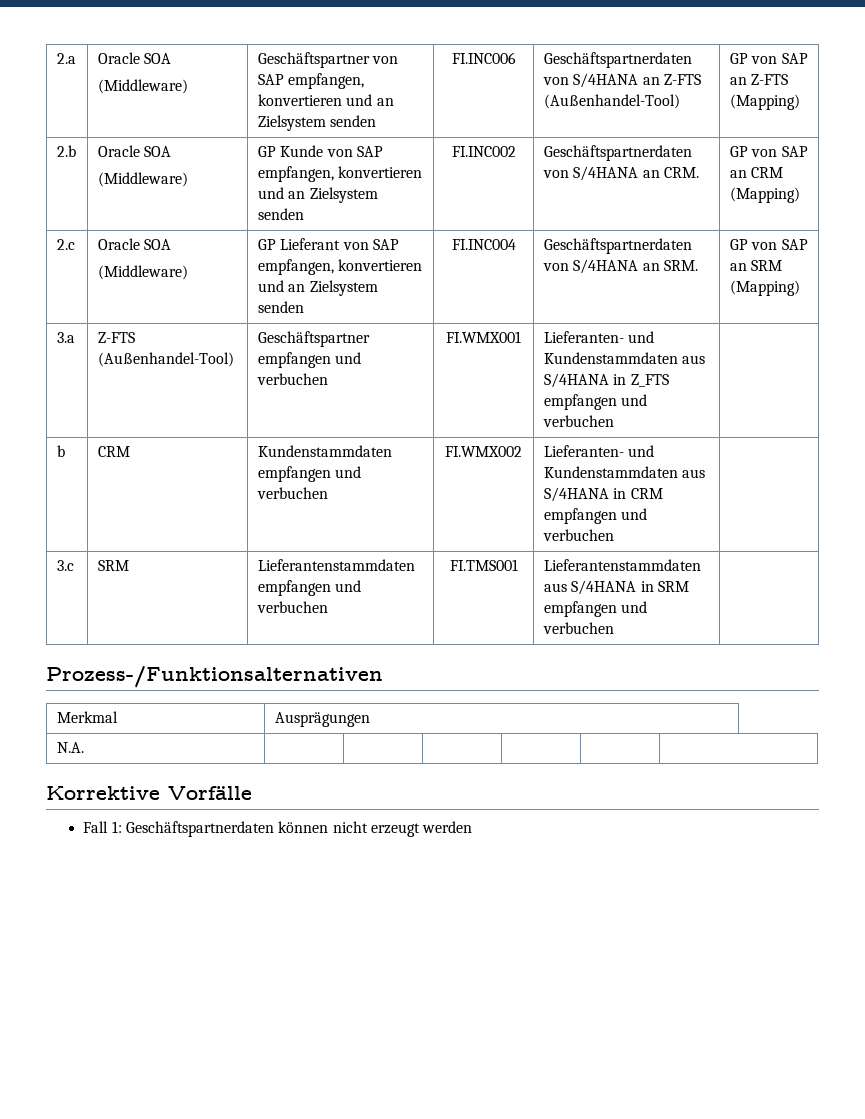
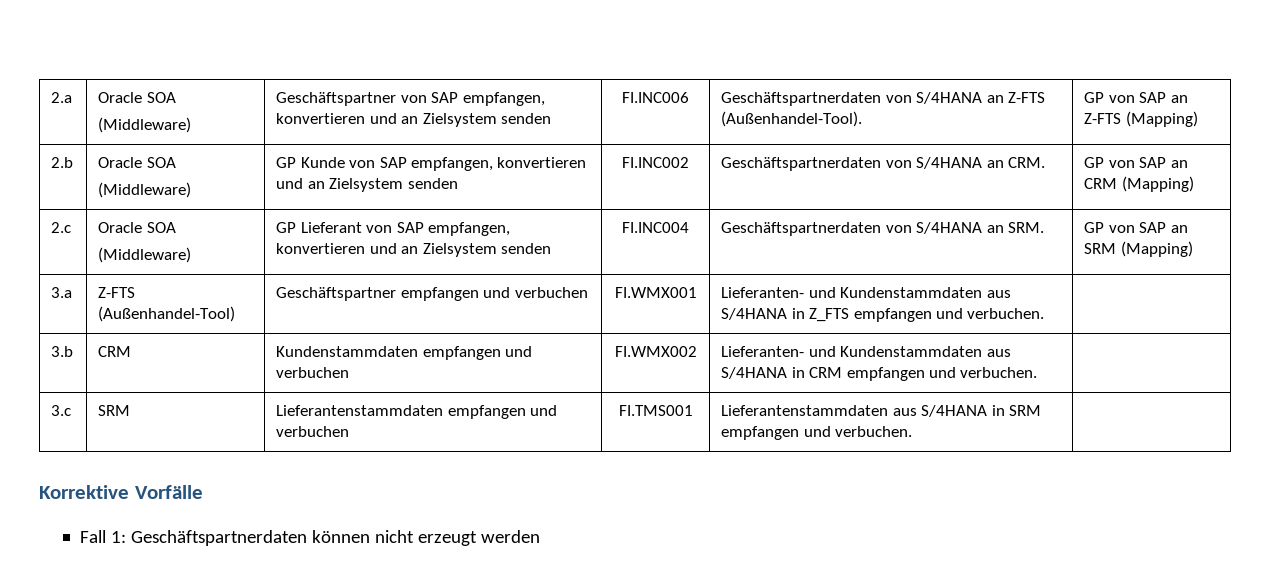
[543,94,680,109] (Außenhandel-Tool) -> [721,111,863,127] (Außenhandel-Tool).
[542,415,614,427] [56,445,65,457] verbuchen | // b -> [967,308,1045,319] [51,346,74,357] verbuchen. | // 3.b
[542,529,614,541] verbuchen -> [960,367,1038,378] verbuchen.
[542,622,614,634] [46,666,383,688] [56,711,118,723] [274,712,370,727] [56,742,84,753] verbuchen | // Prozess-/Funktionsalternativen // Merkmal | Ausprägungen // N.A. | | | | | -> [835,426,913,437] verbuchen.

